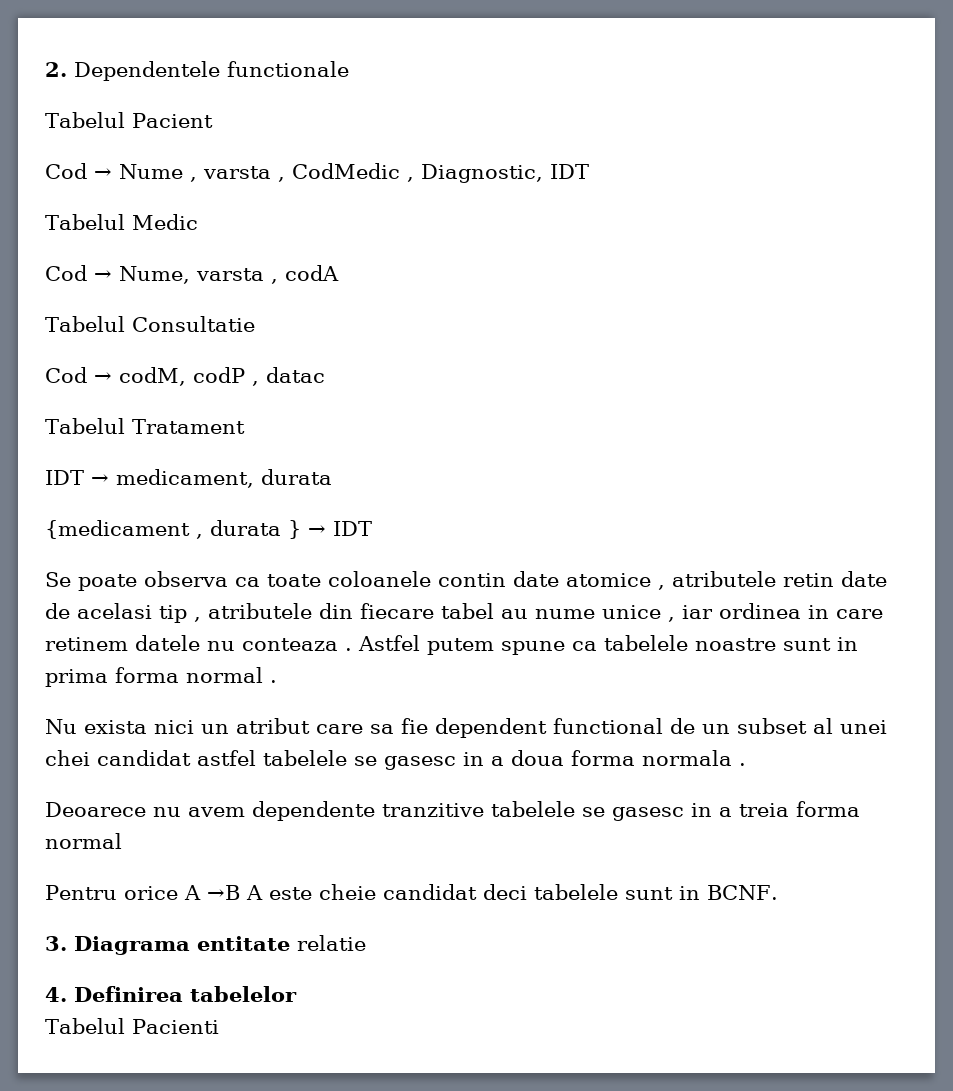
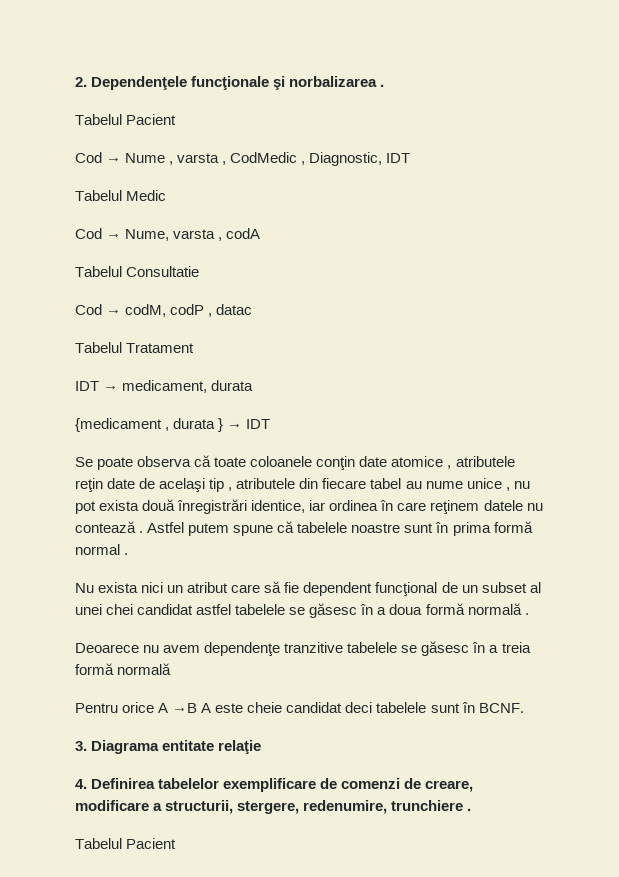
[74,61,349,81] Dependentele functionale -> [91,76,385,90] Dependenţele funcţionale şi norbalizarea .
[235,577,260,587] ca -> [194,455,212,467] că
[438,573,506,587] contin -> [316,456,356,470] conţin
[783,573,834,587] retin -> [75,478,103,492] reţin
[77,603,152,619] acelasi -> [159,478,206,492] acelaşi
[682,603,883,619] [45,637,128,651] iar ordinea in care retinem -> [513,481,530,489] [75,499,480,514] nu pot exista două înregistrări identice, iar ordinea în care reţinem
[242,638,338,651] conteaza -> [75,521,136,533] contează
[572,641,597,651] ca -> [277,521,295,533] că
[837,637,858,651] [45,667,179,687] in prima forma -> [435,521,533,536] în prima formă
[370,724,394,734] sa -> [264,581,282,593] să
[553,718,663,734] functional -> [375,582,438,596] funcţional
[384,750,732,770] gasesc in a doua forma normala -> [309,603,522,618] găsesc în a doua formă normală
[252,801,375,821] dependente -> [204,642,281,656] dependenţe
[612,801,860,821] [45,833,122,849] gasesc in a treia forma normal -> [421,641,531,656] [75,663,172,675] găsesc în a treia formă normală
[678,886,700,900] in -> [461,702,475,713] în
[297,935,366,951] relatie -> [218,740,262,754] relaţie
[45,1018,219,1034] // Tabelul Pacienti -> [223,778,474,792] [75,800,472,814] [75,838,177,849] exemplificare de comenzi de creare, modificare a structurii, stergere, redenumire, trunchiere . // Tabelul Pacient

